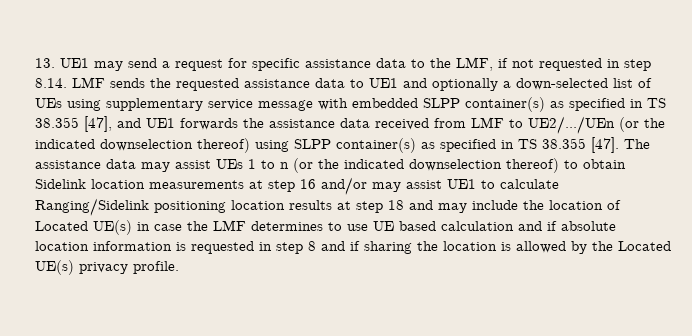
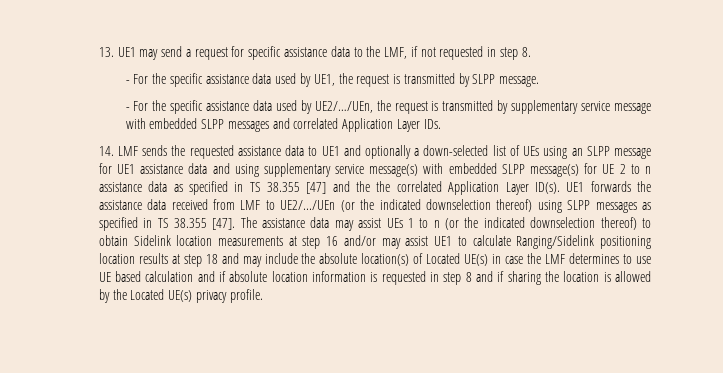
[35,78,68,88] 8.14. -> [521,47,531,57] [125,73,540,87] [125,100,651,114] [125,118,441,132] [98,146,114,156] 8. // - For the specific assistance data used by UE1, the request is transmitted by SLPP message. // - For the specific assistance data used by UE2/…/UEn, the request is transmitted by supplementary service message with embedded SLPP messages and correlated Application Layer IDs. // 14.
[106,97,667,112] [35,116,142,132] supplementary service message with embedded SLPP container(s) as specified in TS 38.355 [47], and -> [571,146,651,159] [98,163,652,177] [98,181,560,195] an SLPP message for UE1 assistance data and using supplementary service message(s) with embedded SLPP message(s) for UE 2 to n assistance data as specified in TS 38.355 [47] and the the correlated Application Layer ID(s).
[336,138,417,153] container(s) -> [595,202,637,213] messages
[549,200,604,210] location -> [319,253,410,266] absolute location(s)

